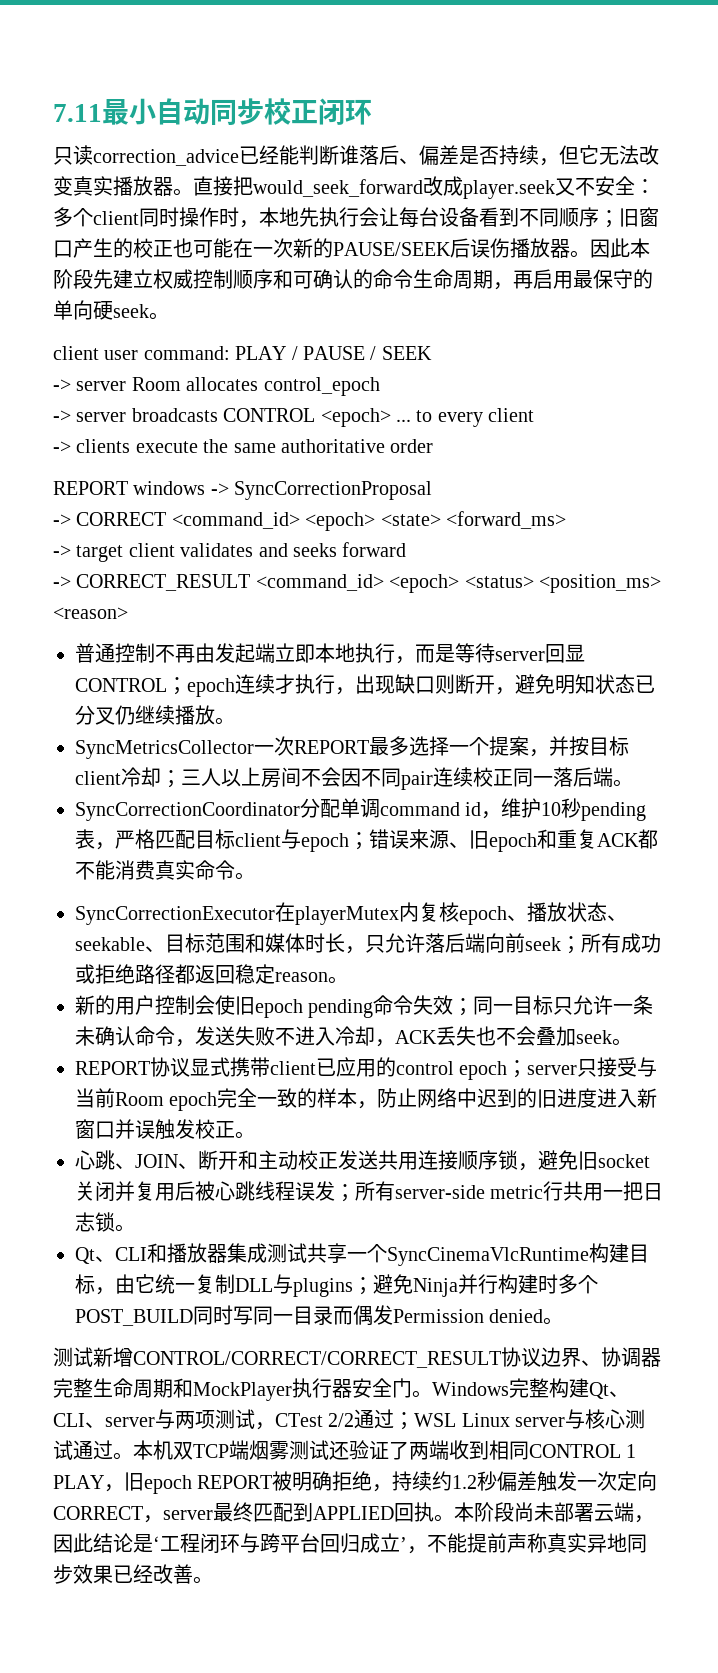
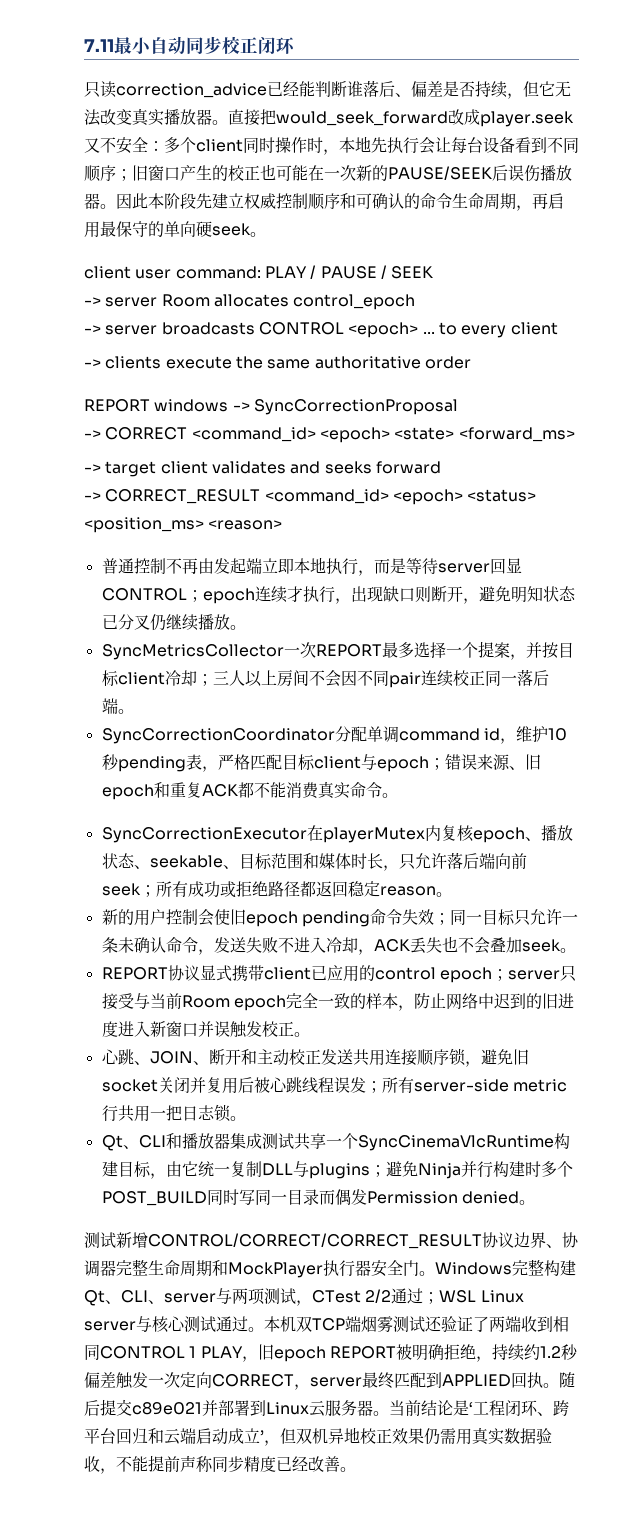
[454,1502,654,1523] [53,1533,93,1553] 本阶段尚未部署云端，因此 -> [559,1372,575,1388] [84,1399,421,1417] 随后提交c89e021并部署到Linux云服务器。当前
[240,1533,260,1553] 与 -> [537,1412,553,1416] 、
[360,1533,647,1554] [53,1564,113,1584] 成立’，不能提前声称真实异地同步效果 -> [148,1427,552,1446] [84,1455,276,1474] 和云端启动成立’，但双机异地校正效果仍需用真实数据验收，不能提前声称同步精度

